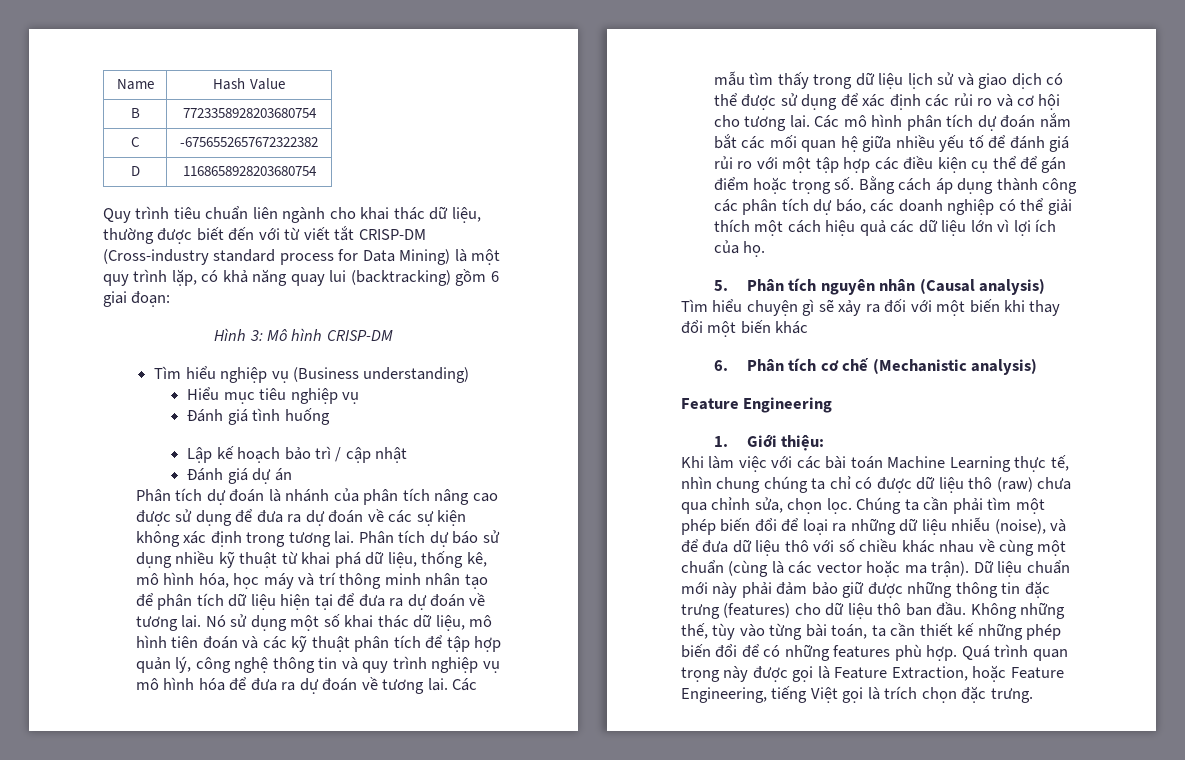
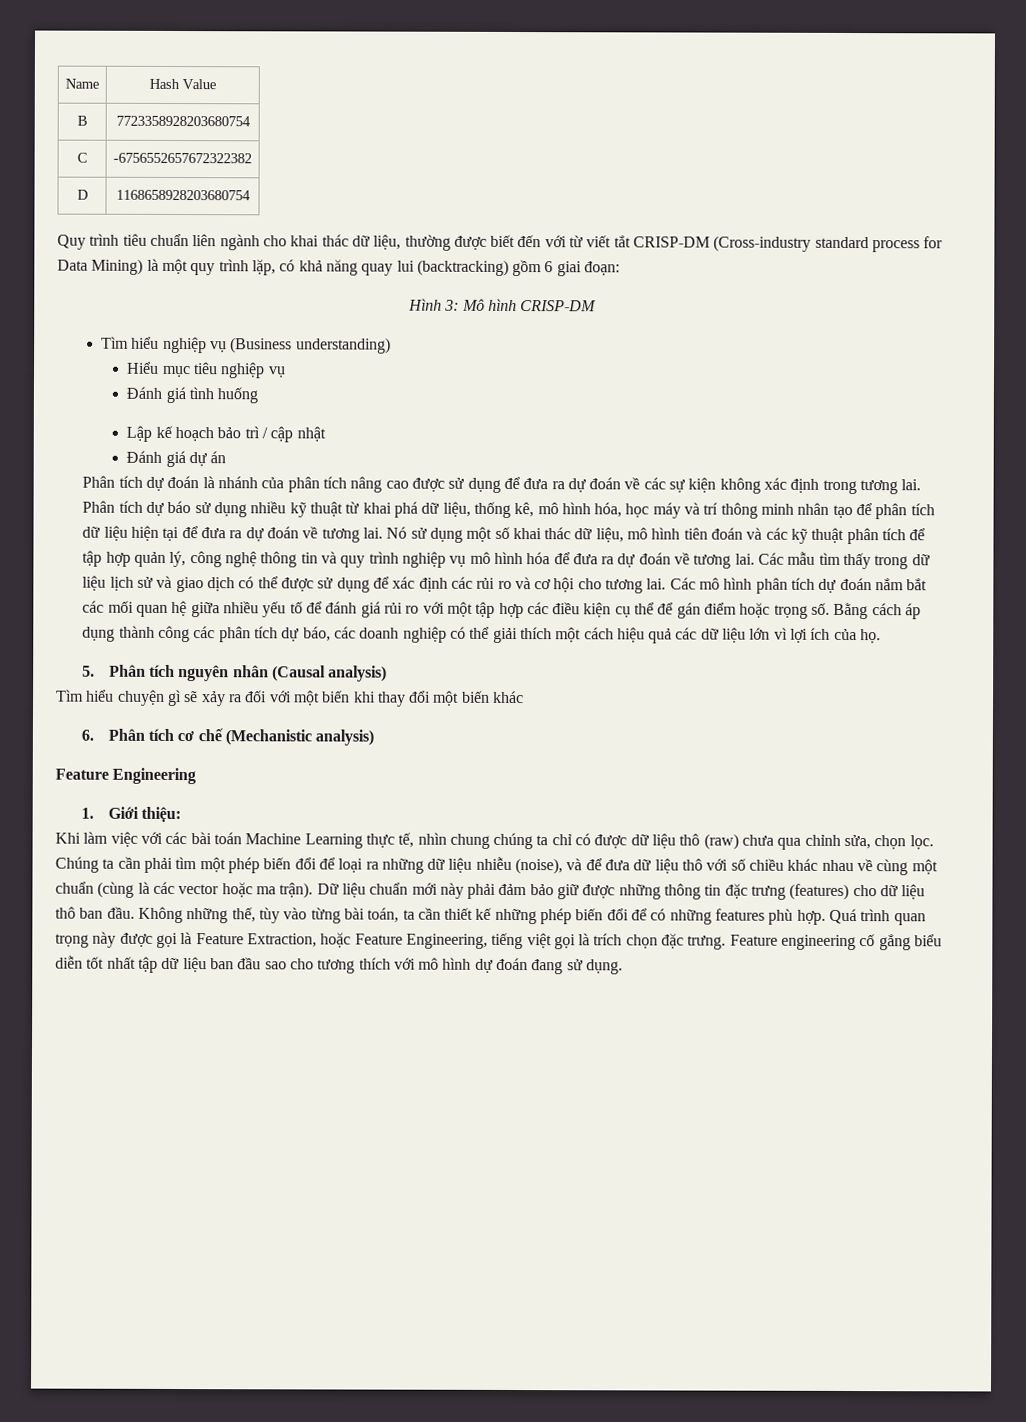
[810,687,838,703] Việt -> [526,933,552,949] việt
(1033, 695) none -> [729,934,943,951] [55,955,624,975] Feature engineering cố gắng biểu diễn tốt nhất tập dữ liệu ban đầu sao cho tương thích với mô hình dự đoán đang sử dụng.

